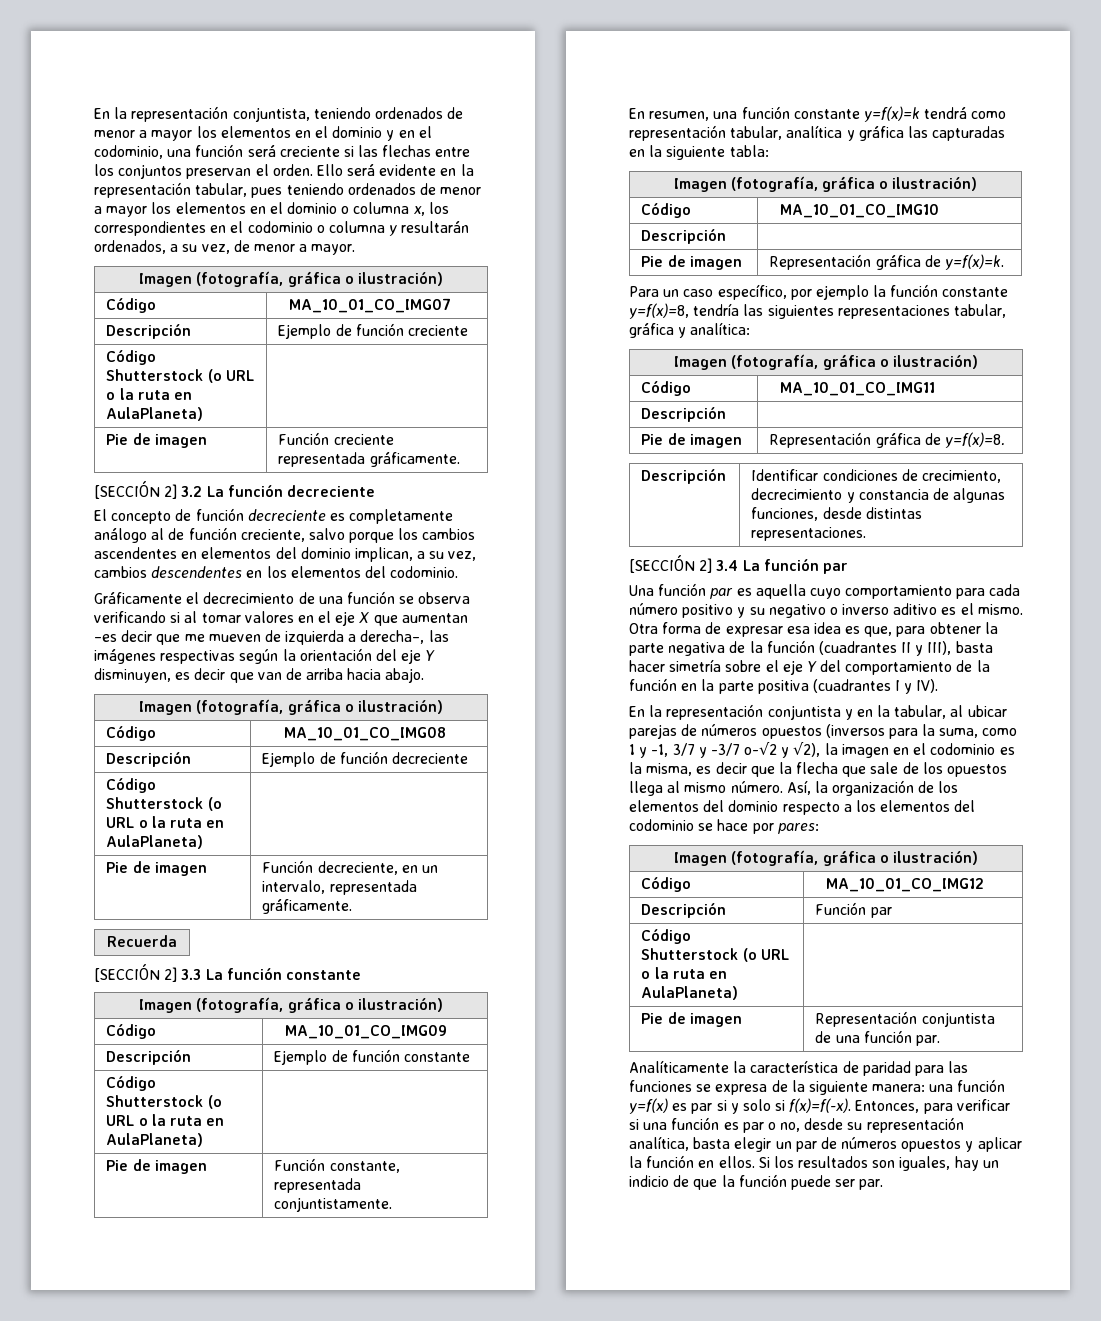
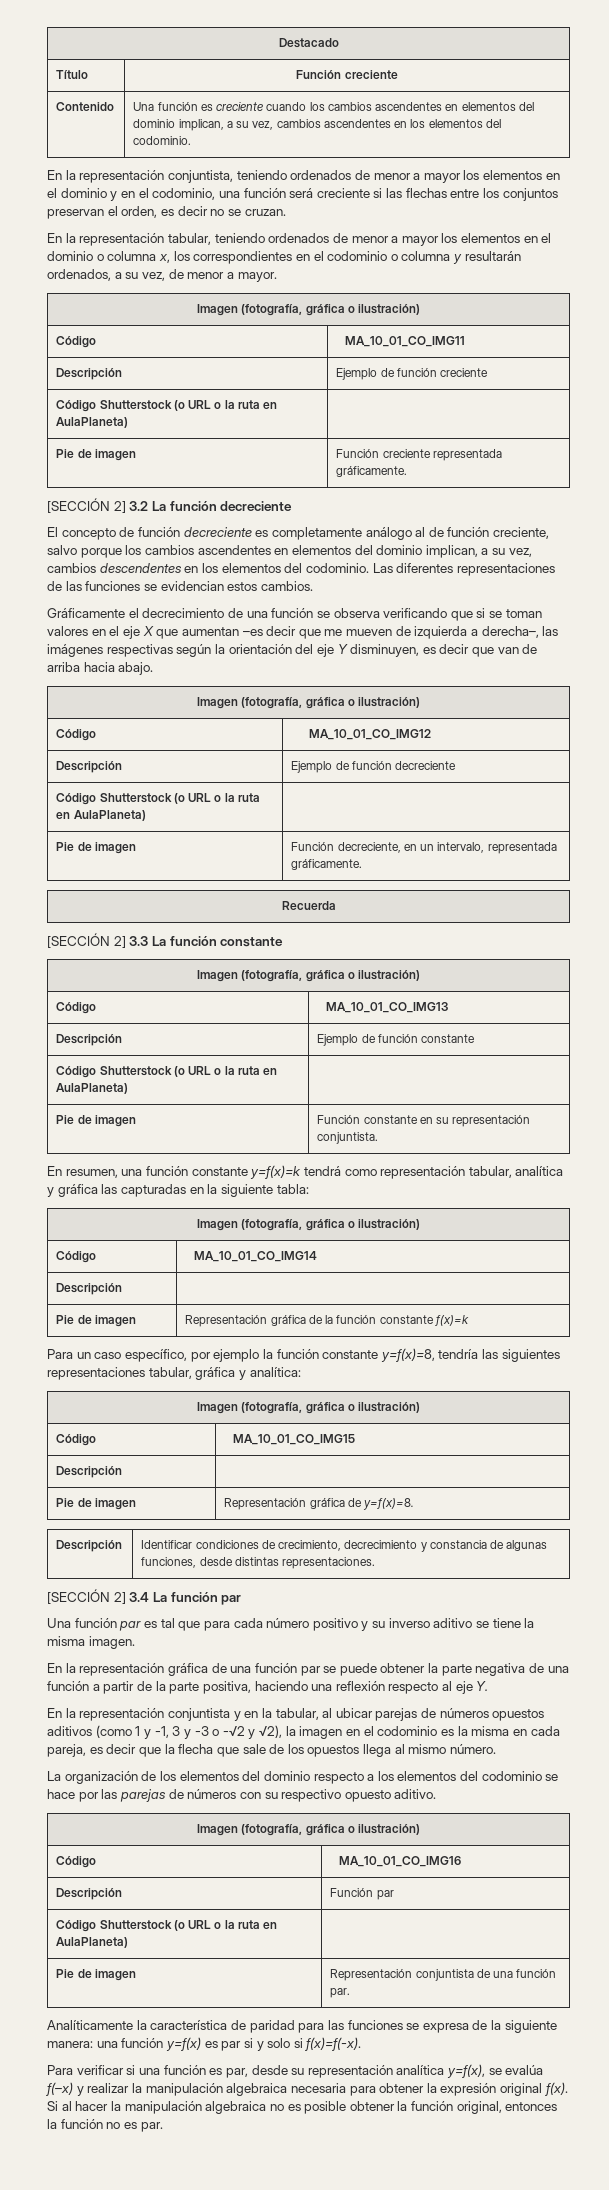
(94, 113) none -> [278,38,339,48] [56,70,89,79] [296,70,398,79] [56,102,115,111] [133,102,534,111] [133,119,501,131] [133,136,192,145] Destacado // Título | Función creciente // Contenido | Una función es creciente cuando los cambios ascendentes en elementos del dominio implican, a su vez, cambios ascendentes en los elementos del codominio. //
[272,164,457,176] orden. Ello será evidente en -> [121,206,286,218] [47,233,62,243] orden, es decir no se cruzan. // En
[251,187,283,198] pues -> (211, 239) none
[289,298,452,313] MA_10_01_CO_IMG07 -> [345,336,466,347] MA_10_01_CO_IMG11
(459, 572) none -> [372,563,555,576] [47,581,313,591] Las diferentes representaciones de las funciones se evidencian estos cambios.
[170,611,241,623] si al tomar -> [450,608,542,621] que si se toman
[283,727,446,741] MA_10_01_CO_IMG08 -> [309,729,432,740] MA_10_01_CO_IMG12
[285,1025,448,1039] MA_10_01_CO_IMG09 -> [326,1002,449,1013] MA_10_01_CO_IMG13
[329,1161,400,1173] [274,1178,362,1193] [274,1197,393,1212] constante, representada conjuntistamente. -> [363,1115,531,1127] [317,1132,379,1144] constante en su representación conjuntista.
[780,204,940,218] [641,229,727,244] [641,255,742,270] [769,254,1004,270] MA_10_01_CO_IMG10 // Descripción | // Pie de imagen | Representación gráfica de y=f(x)=k. -> [194,1251,318,1262] [56,1283,123,1295] [56,1315,136,1327] [185,1315,469,1327] MA_10_01_CO_IMG14 // Descripción | // Pie de imagen | Representación gráfica de la función constante f(x)=k
[780,382,936,396] MA_10_01_CO_IMG11 -> [233,1434,356,1445] MA_10_01_CO_IMG15
[755,584,953,599] aquella cuyo comportamiento -> [160,1618,201,1631] tal que
[768,603,1023,618] [629,622,926,637] negativo o inverso aditivo es el mismo. Otra forma de expresar esa idea es que, para -> [388,1618,535,1628] [47,1636,135,1649] [47,1663,377,1676] inverso aditivo se tiene la misma imagen. // En la representación gráfica de una función par se puede
[749,640,993,656] [629,659,990,675] [629,678,939,694] la función (cuadrantes II y III), basta hacer simetría sobre el eje Y del comportamiento de la función en la parte positiva (cuadrantes I y IV). -> [547,1666,569,1673] [47,1681,489,1694] una función a partir de la parte positiva, haciendo una reflexión respecto al eje Y.
[825,724,1018,739] [629,742,778,758] (inversos para la suma, como 1 y -1, 3/7 y -3/7 o-√2 -> [47,1725,245,1739] aditivos (como 1 y -1, 3 y -3 o -√2
[646,763,693,776] misma, -> [471,1726,560,1736] [47,1744,86,1757] misma en cada pareja,
[786,780,828,795] Así, la -> [47,1771,61,1781] // La
[777,823,819,834] [674,850,978,866] [641,877,692,892] [826,878,985,892] pares: // Imagen (fotografía, gráfica o ilustración) // Código | MA_10_01_CO_IMG12 -> [101,1789,437,1802] [197,1824,420,1836] [56,1856,97,1868] [339,1856,462,1867] las parejas de números con su respectivo opuesto aditivo. // Imagen (fotografía, gráfica o ilustración) // Código | MA_10_01_CO_IMG16
[855,1100,953,1114] Entonces, para -> [47,2065,73,2075] // Para
[742,1117,964,1133] [629,1136,1022,1152] [629,1155,999,1171] [629,1174,856,1190] par o no, desde su representación analítica, basta elegir un par de números opuestos y aplicar la función en ellos. Si los resultados son iguales, hay un indicio de que la función puede ser -> [225,2064,544,2078] [46,2082,568,2096] [47,2101,558,2114] [47,2119,137,2129] par, desde su representación analítica y=f(x), se evalúa f(–x) y realizar la manipulación algebraica necesaria para obtener la expresión original f(x). Si al hacer la manipulación algebraica no es posible obtener la función original, entonces la función no es

